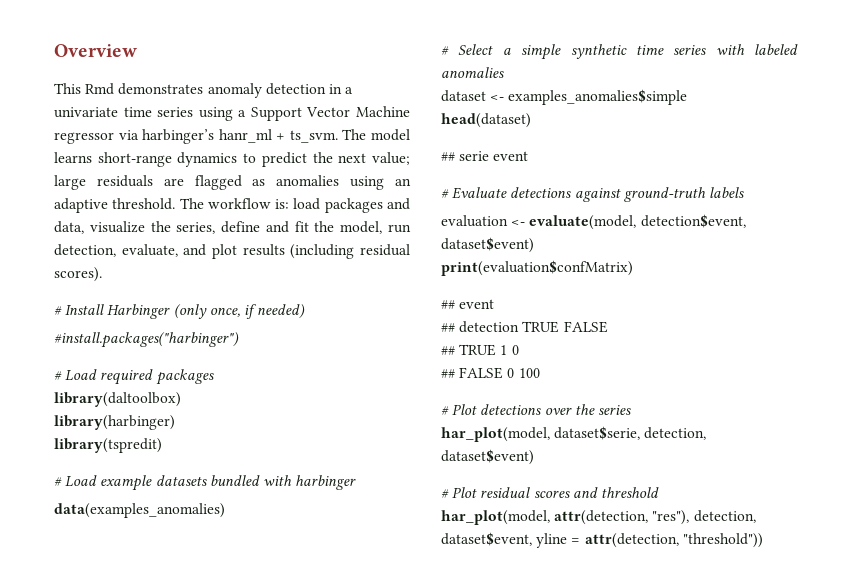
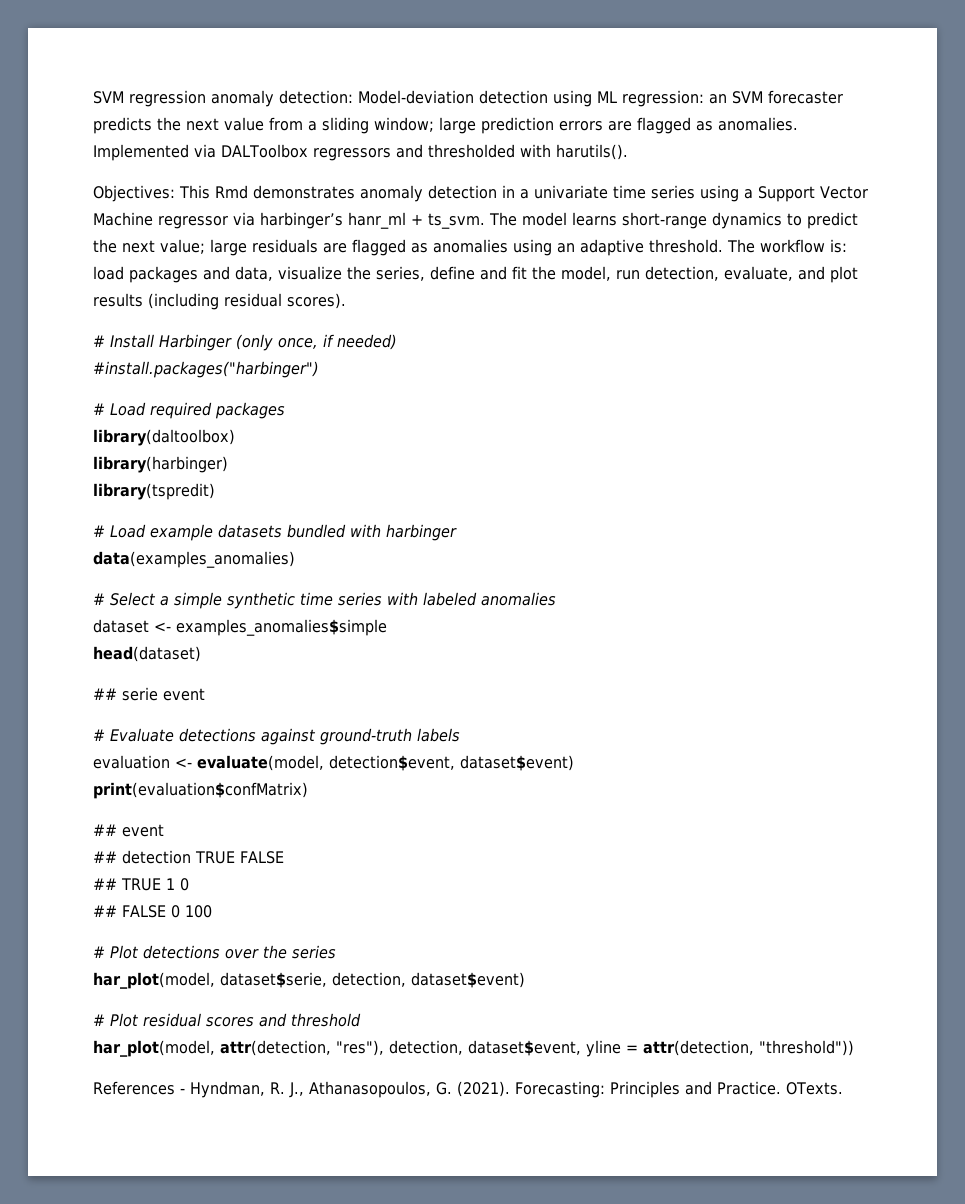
[54,44,137,57] Overview // -> [93,90,843,107] [93,117,798,134] [93,144,628,161] [93,185,175,202] SVM regression anomaly detection: Model-deviation detection using ML regression: an SVM forecaster predicts the next value from a sliding window; large prediction errors are flagged as anomalies. Implemented via DALToolbox regressors and thresholded with harutils(). // Objectives:
(763, 540) none -> [93,1081,843,1098] // References - Hyndman, R. J., Athanasopoulos, G. (2021). Forecasting: Principles and Practice. OTexts.

